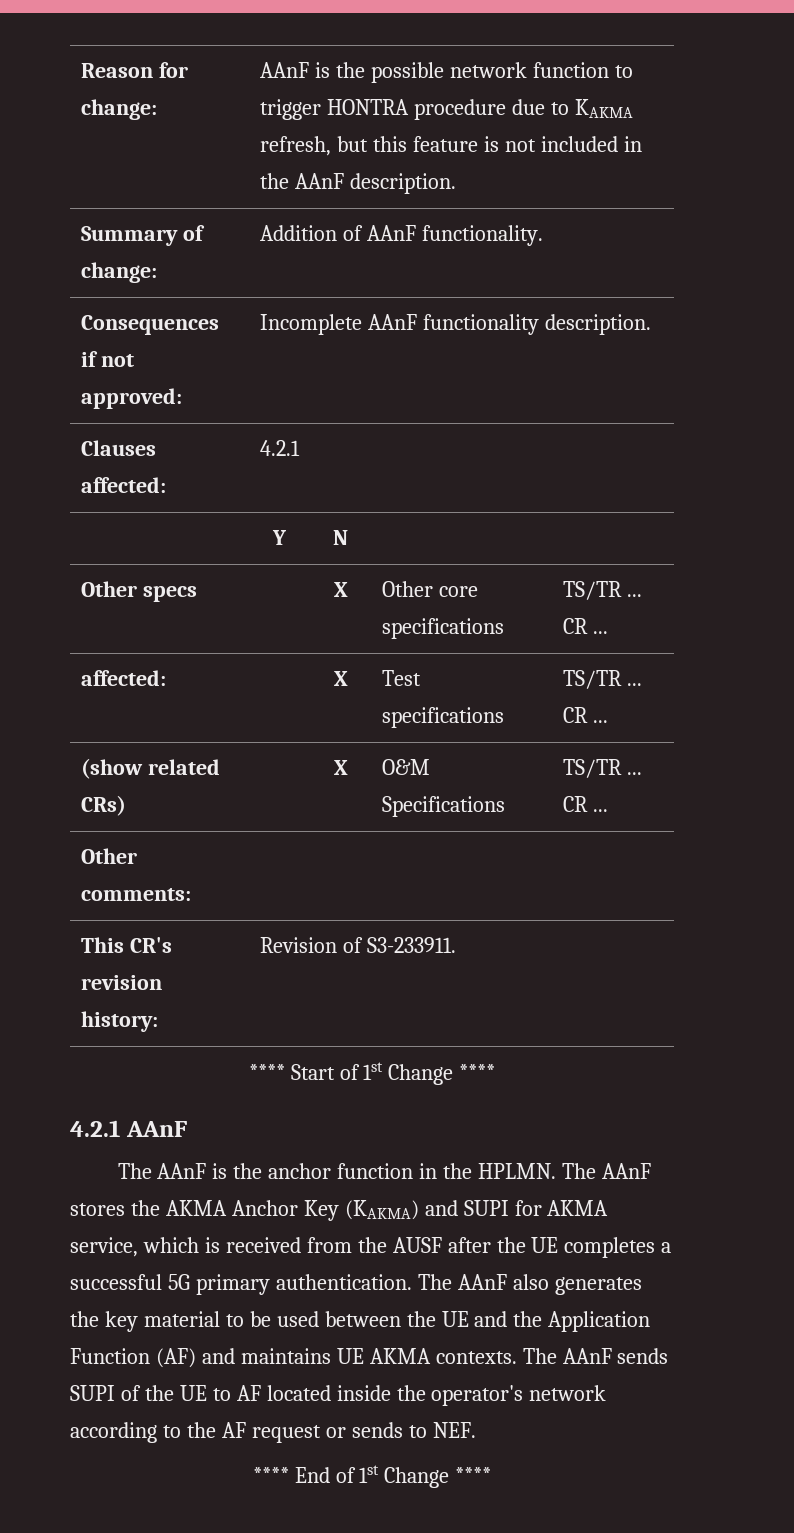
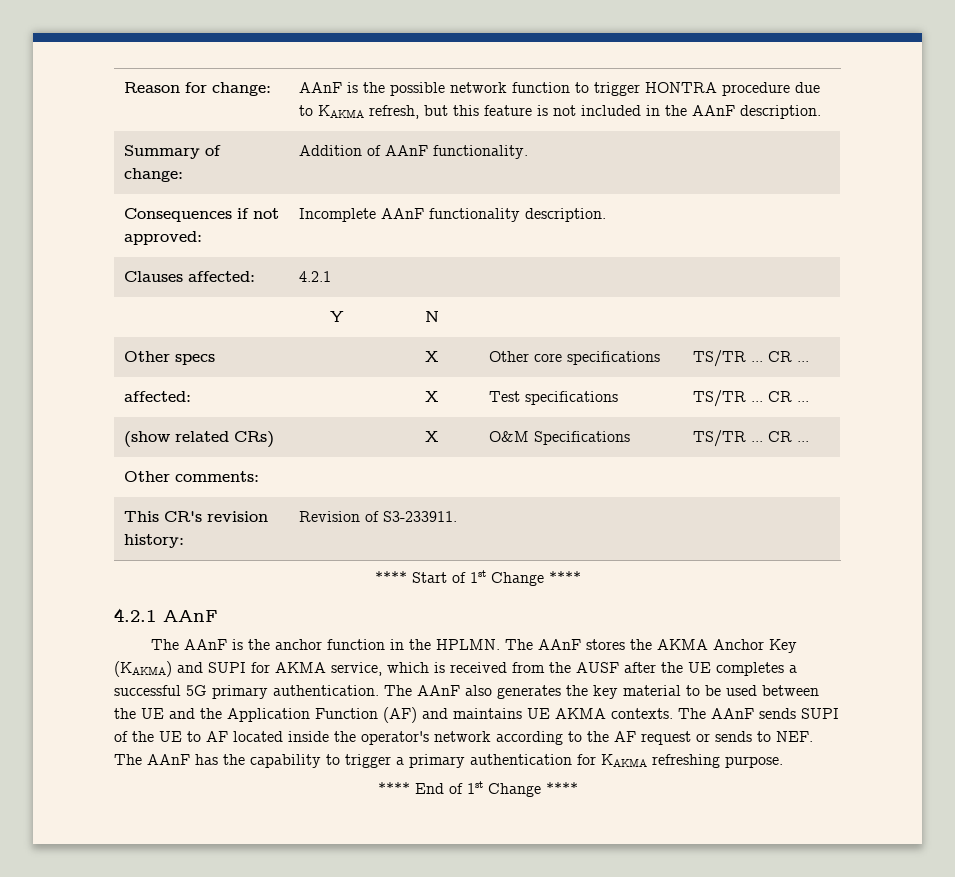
(476, 1430) none -> [114,754,783,768] The AAnF has the capability to trigger a primary authentication for KAKMA refreshing purpose.

